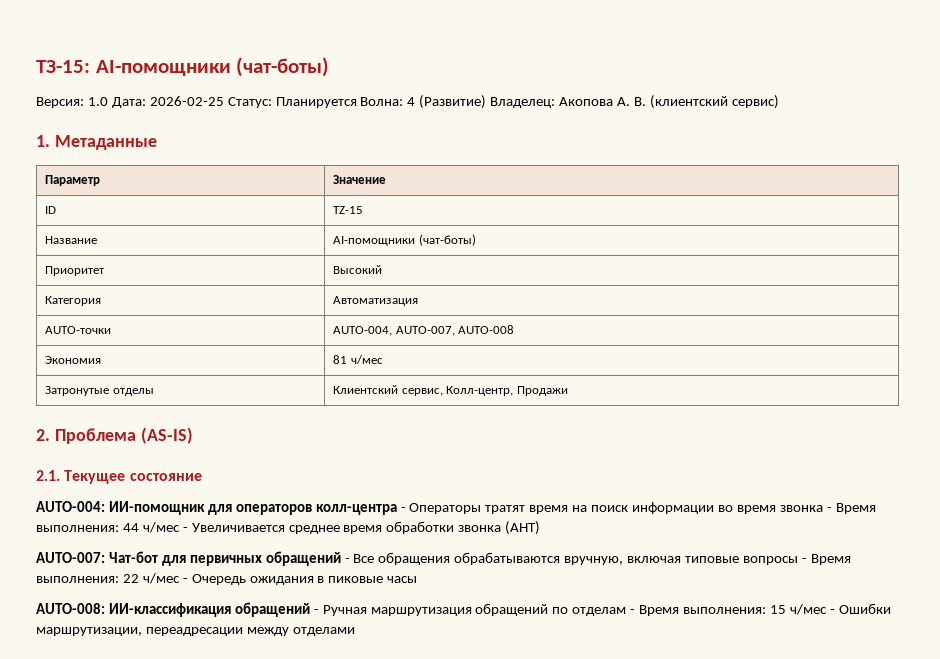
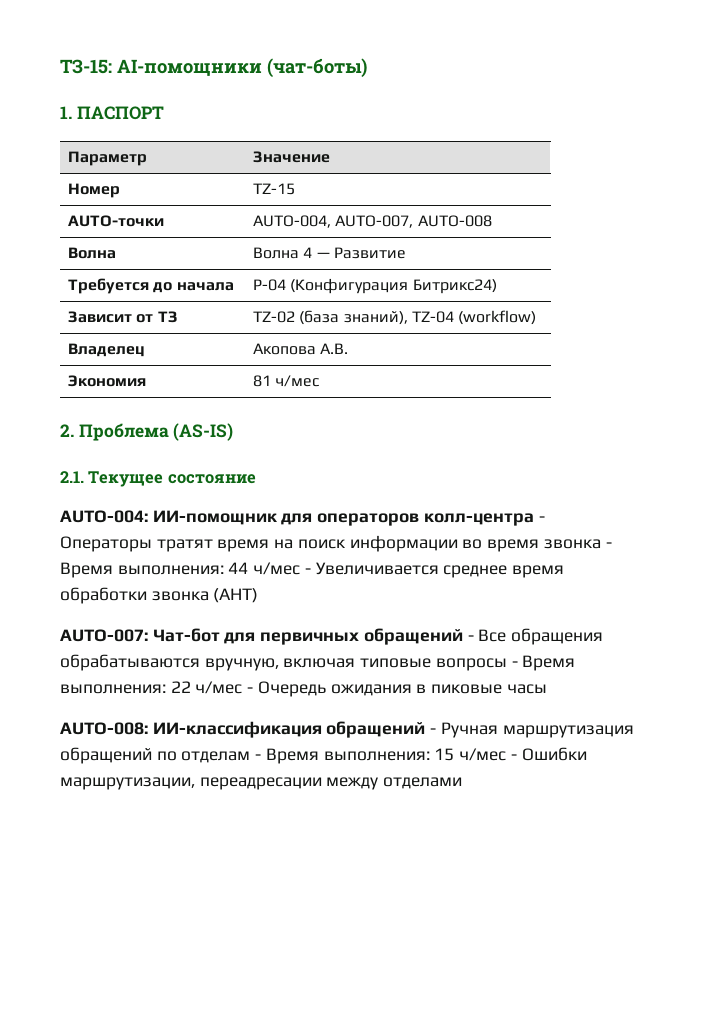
[36,95,779,109] // Версия: 1.0 Дата: 2026-02-25 Статус: Планируется Волна: 4 (Развитие) Владелец: Акопова А. В. (клиентский сервис) -> (367, 68) none
[54,135,157,150] Метаданные -> [76,106,164,120] ПАСПОРТ
[45,206,57,214] ID -> [68,183,121,198] Номер
[45,236,98,244] [333,234,476,246] [45,266,105,276] [333,265,383,274] [45,296,102,306] [333,296,419,306] [45,326,112,334] [333,325,515,336] [45,356,102,364] [333,355,383,364] [45,386,154,396] [333,385,568,396] Название | AI-помощники (чат-боты) // Приоритет | Высокий // Категория | Автоматизация // AUTO-точки | AUTO-004, AUTO-007, AUTO-008 // Экономия | 81 ч/мес // Затронутые отделы | Клиентский сервис, Колл-центр, Продажи -> [68,215,165,227] [253,215,492,228] [68,247,117,259] [253,247,407,259] [68,278,234,294] [253,278,497,294] [68,311,178,323] [253,310,537,325] [68,343,146,357] [253,343,349,355] [68,375,147,387] [253,375,320,387] AUTO-точки | AUTO-004, AUTO-007, AUTO-008 // Волна | Волна 4 — Развитие // Требуется до начала | P-04 (Конфигурация Битрикс24) // Зависит от ТЗ | TZ-02 (база знаний), TZ-04 (workflow) // Владелец | Акопова А.В. // Экономия | 81 ч/мес

